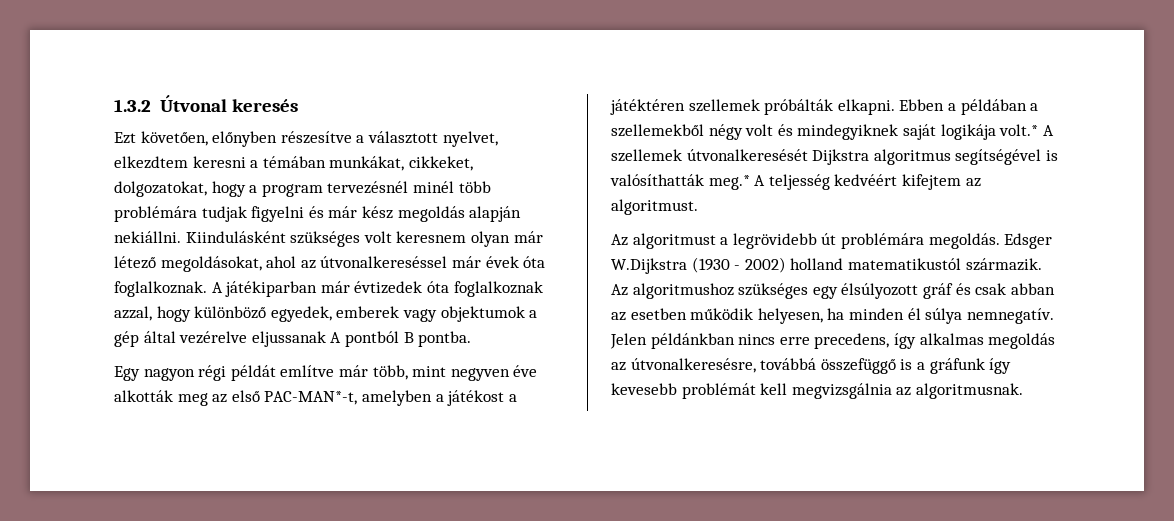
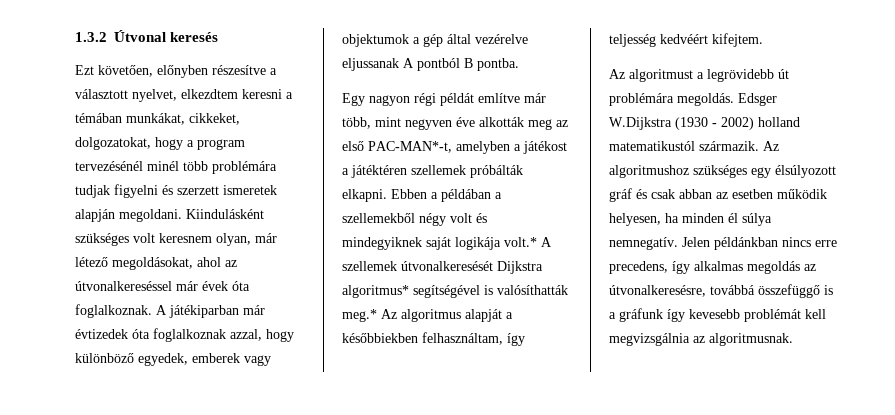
[327,181,409,194] tervezésnél -> [75,161,143,171] tervezésénél
[328,206,522,222] [114,231,181,243] már kész megoldás alapján nekiállni. -> [177,185,277,195] [75,209,182,222] szerzett ismeretek alapján megoldani.
[470,231,510,247] olyan -> [216,233,251,246] olyan,
[873,149,951,165] algoritmus -> [342,285,409,298] algoritmus*
[754,174,981,190] [611,199,698,215] A teljesség kedvéért kifejtem az algoritmust. -> [381,309,513,322] [342,332,525,346] [609,33,763,47] Az algoritmus alapját a későbbiekben felhasználtam, így teljesség kedvéért kifejtem.

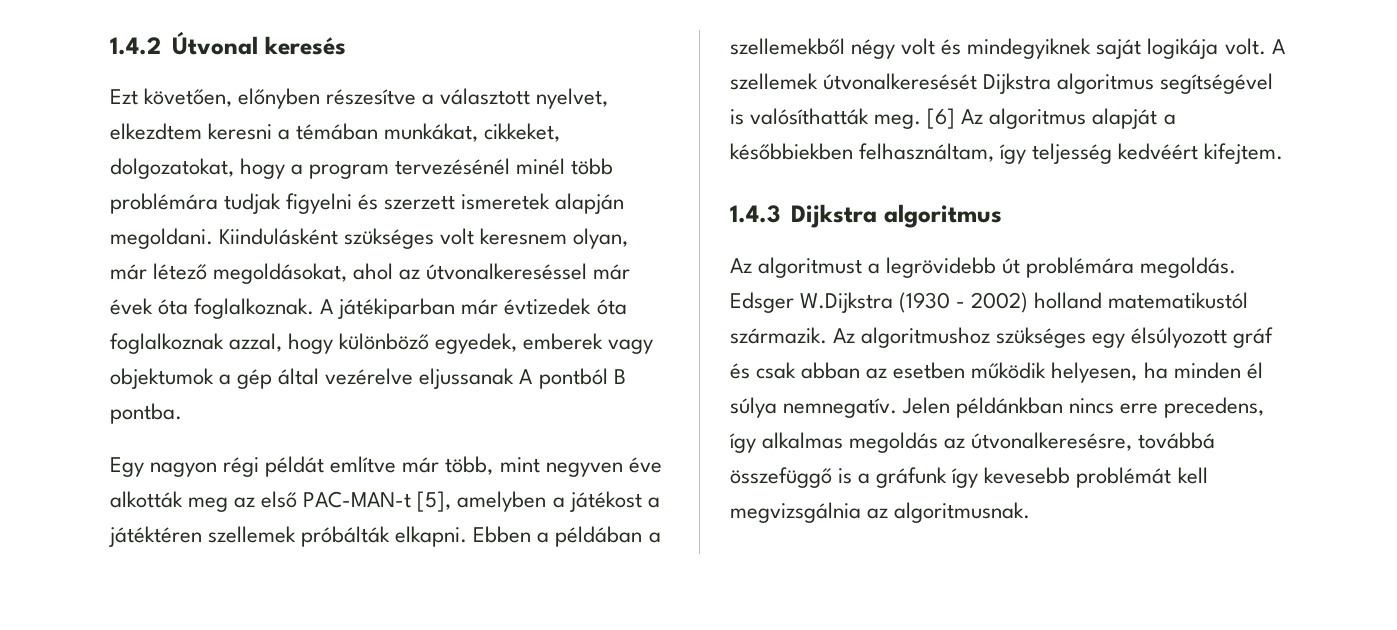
[75,32,107,42] 1.3.2 -> [110,37,161,55] 1.4.2
[368,141,452,153] PAC-MAN*-t, -> [303,491,452,512] PAC-MAN-t [5],
[504,237,537,247] volt.* -> [1224,38,1266,55] volt.
[342,285,409,298] algoritmus* -> [1057,73,1155,94] algoritmus
[342,309,377,322] meg.* -> [874,108,956,129] meg. [6]
(763, 40) none -> [730,204,1003,228] // 1.4.3 Dijkstra algoritmus

